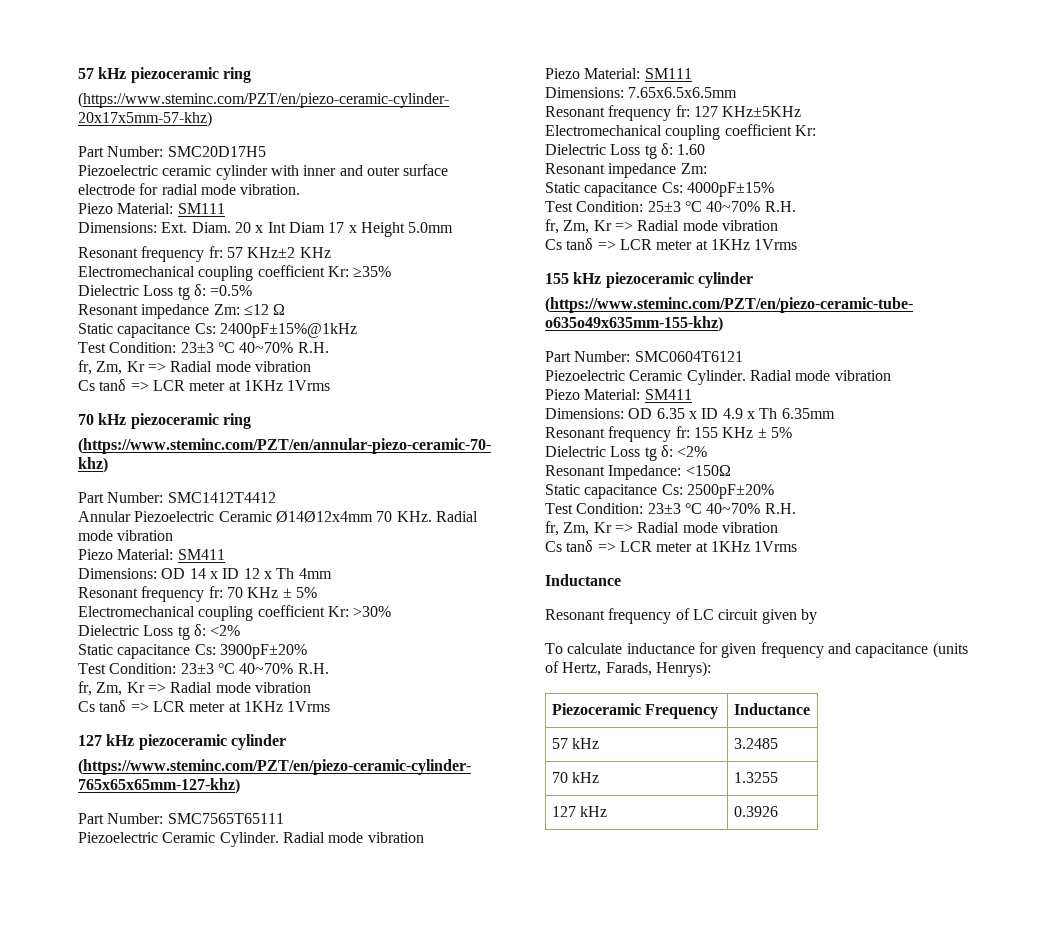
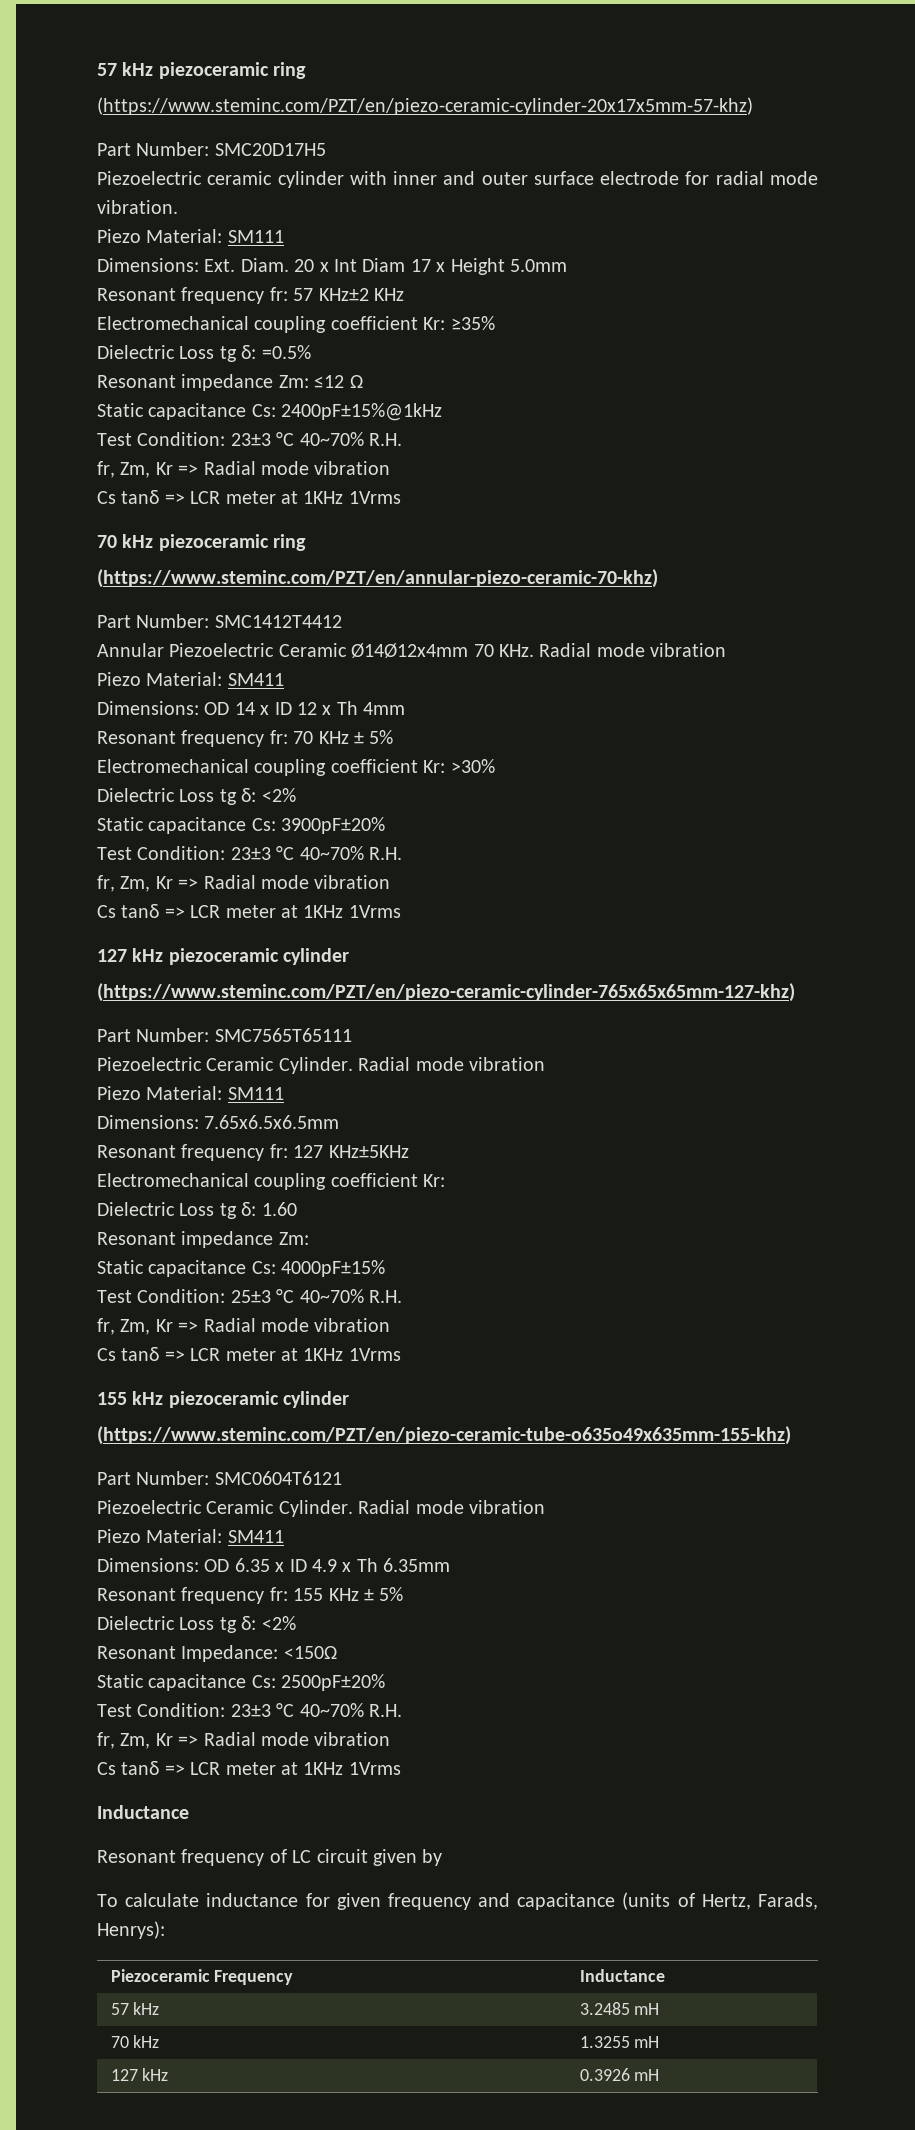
(778, 743) none -> [634,2003,660,2015] mH
(778, 777) none -> [634,2036,660,2048] mH
(778, 811) none -> [634,2069,660,2081] mH

